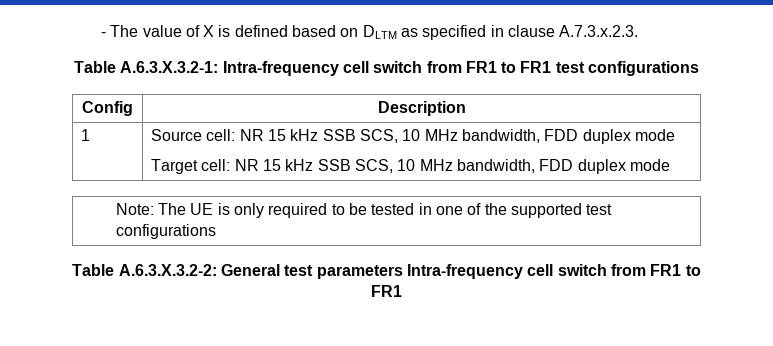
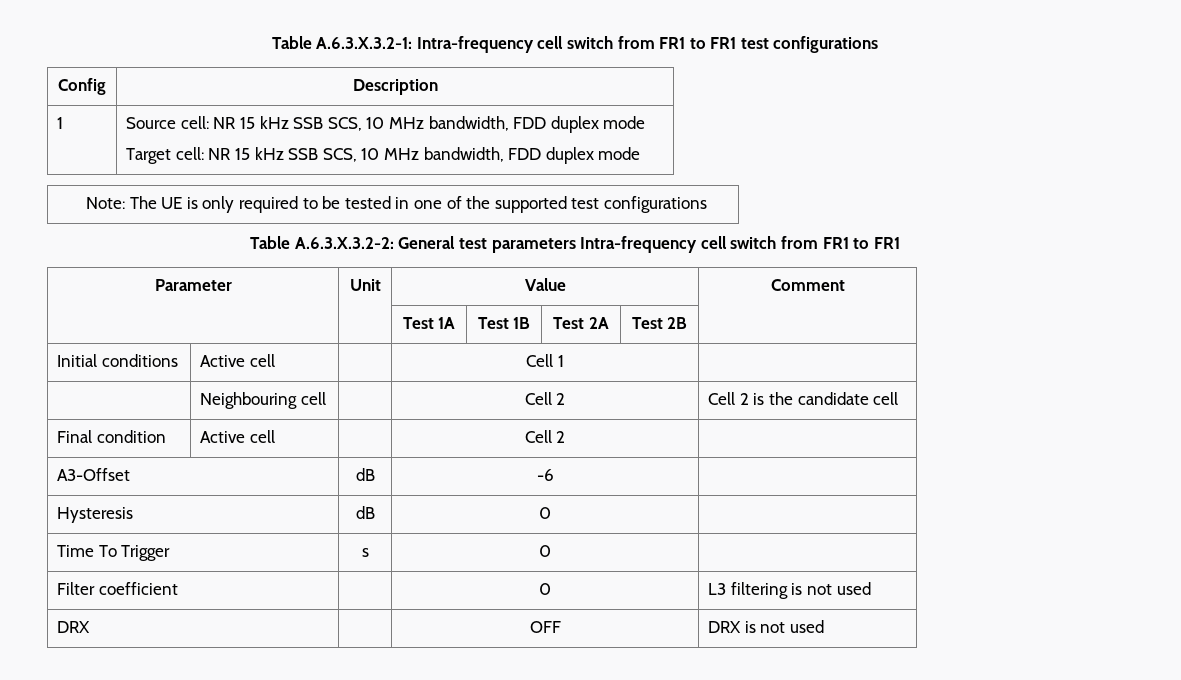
[100,25,639,40] - The value of X is defined based on DLTM as specified in clause A.7.3.x.2.3. // -> (271, 42) none
(402, 291) none -> [154,279,232,291] [349,279,381,291] [524,278,566,291] [770,279,845,291] [402,317,456,329] [477,317,531,329] [553,317,609,329] [631,317,688,329] [57,354,178,367] [200,354,275,367] [526,354,564,367] [200,392,326,409] [524,392,566,405] [708,392,899,405] [57,430,166,443] [200,430,275,443] [524,430,566,443] [57,468,131,481] [355,468,375,481] [536,469,554,481] [57,507,134,523] [355,506,375,519] [539,507,551,519] [57,545,171,561] [361,548,369,557] [539,545,551,557] [57,582,178,595] [539,583,551,595] [708,582,871,599] [57,621,91,633] [529,621,561,633] [708,620,824,633] // Parameter | Unit | Value | Comment // | | Test 1A | Test 1B | Test 2A | Test 2B | // Initial conditions | Active cell | | Cell 1 | // | Neighbouring cell | | Cell 2 | Cell 2 is the candidate cell // Final condition | Active cell | | Cell 2 | // A3-Offset | dB | -6 | // Hysteresis | dB | 0 | // Time To Trigger | s | 0 | // Filter coefficient | | 0 | L3 filtering is not used // DRX | | OFF | DRX is not used

